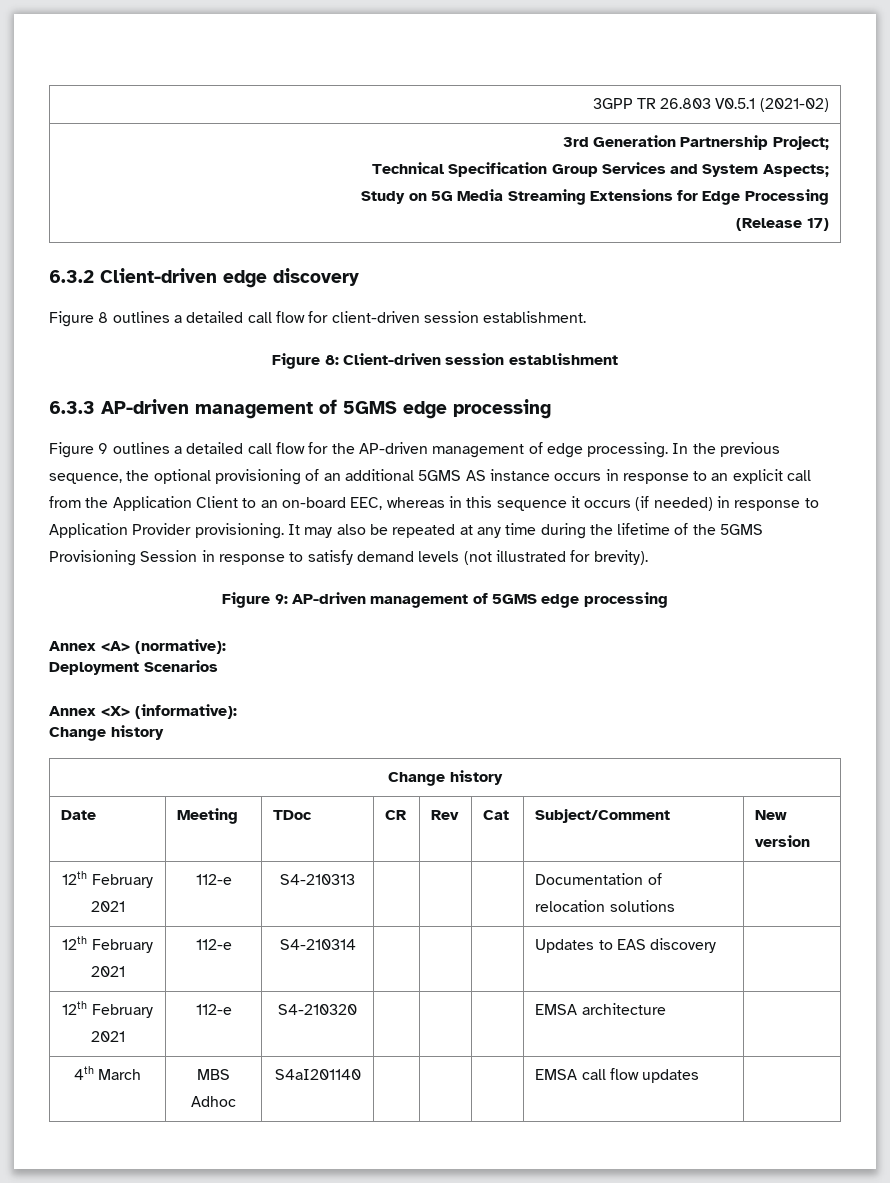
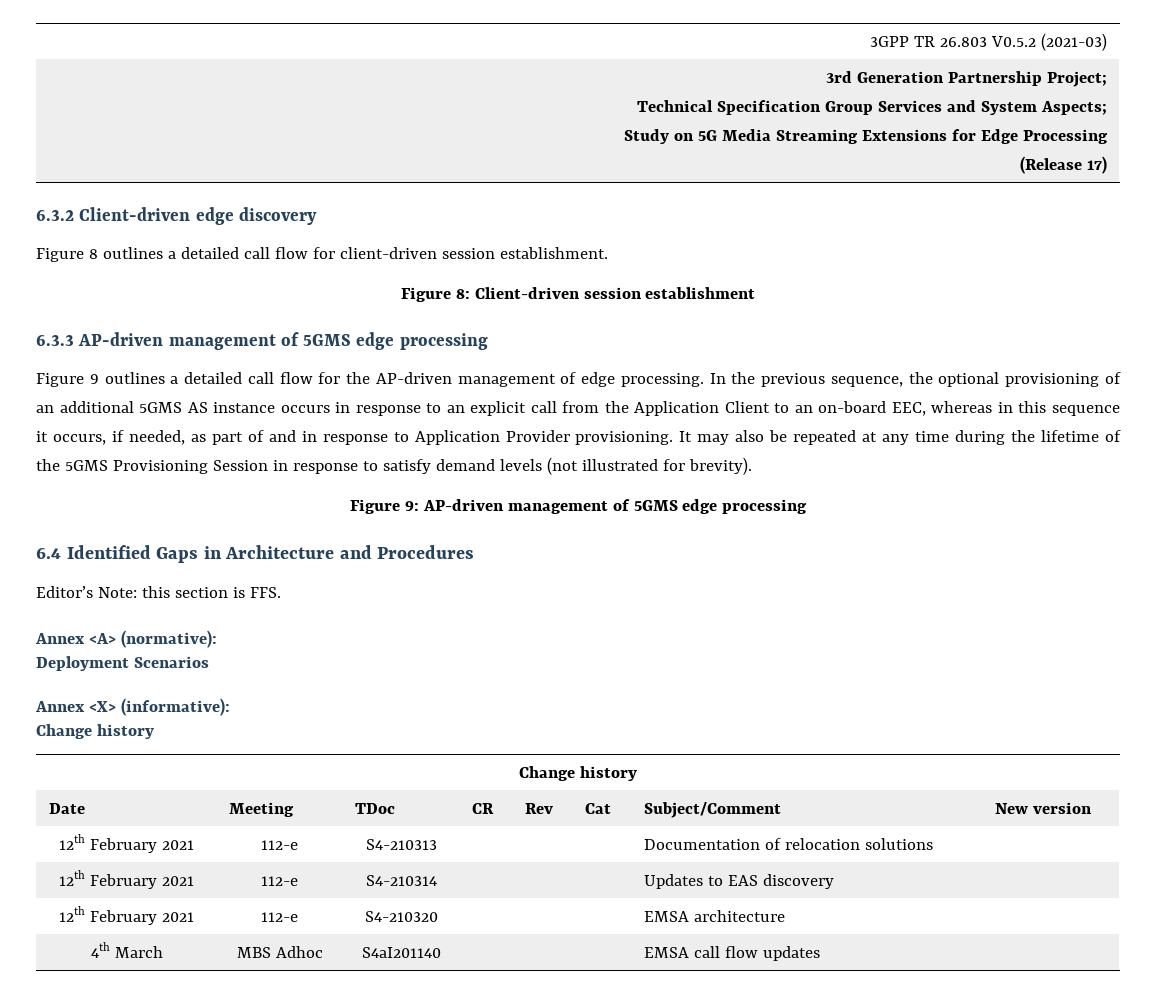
[715,98,829,112] V0.5.1 (2021-02) -> [990,33,1107,51] V0.5.2 (2021-03)
[584,496,713,511] occurs (if needed) -> [52,430,296,445] occurs, if needed, as part of and
(668, 600) none -> [36,545,475,563] [36,586,281,598] // 6.4 Identified Gaps in Architecture and Procedures // Editor’s Note: this section is FFS.

